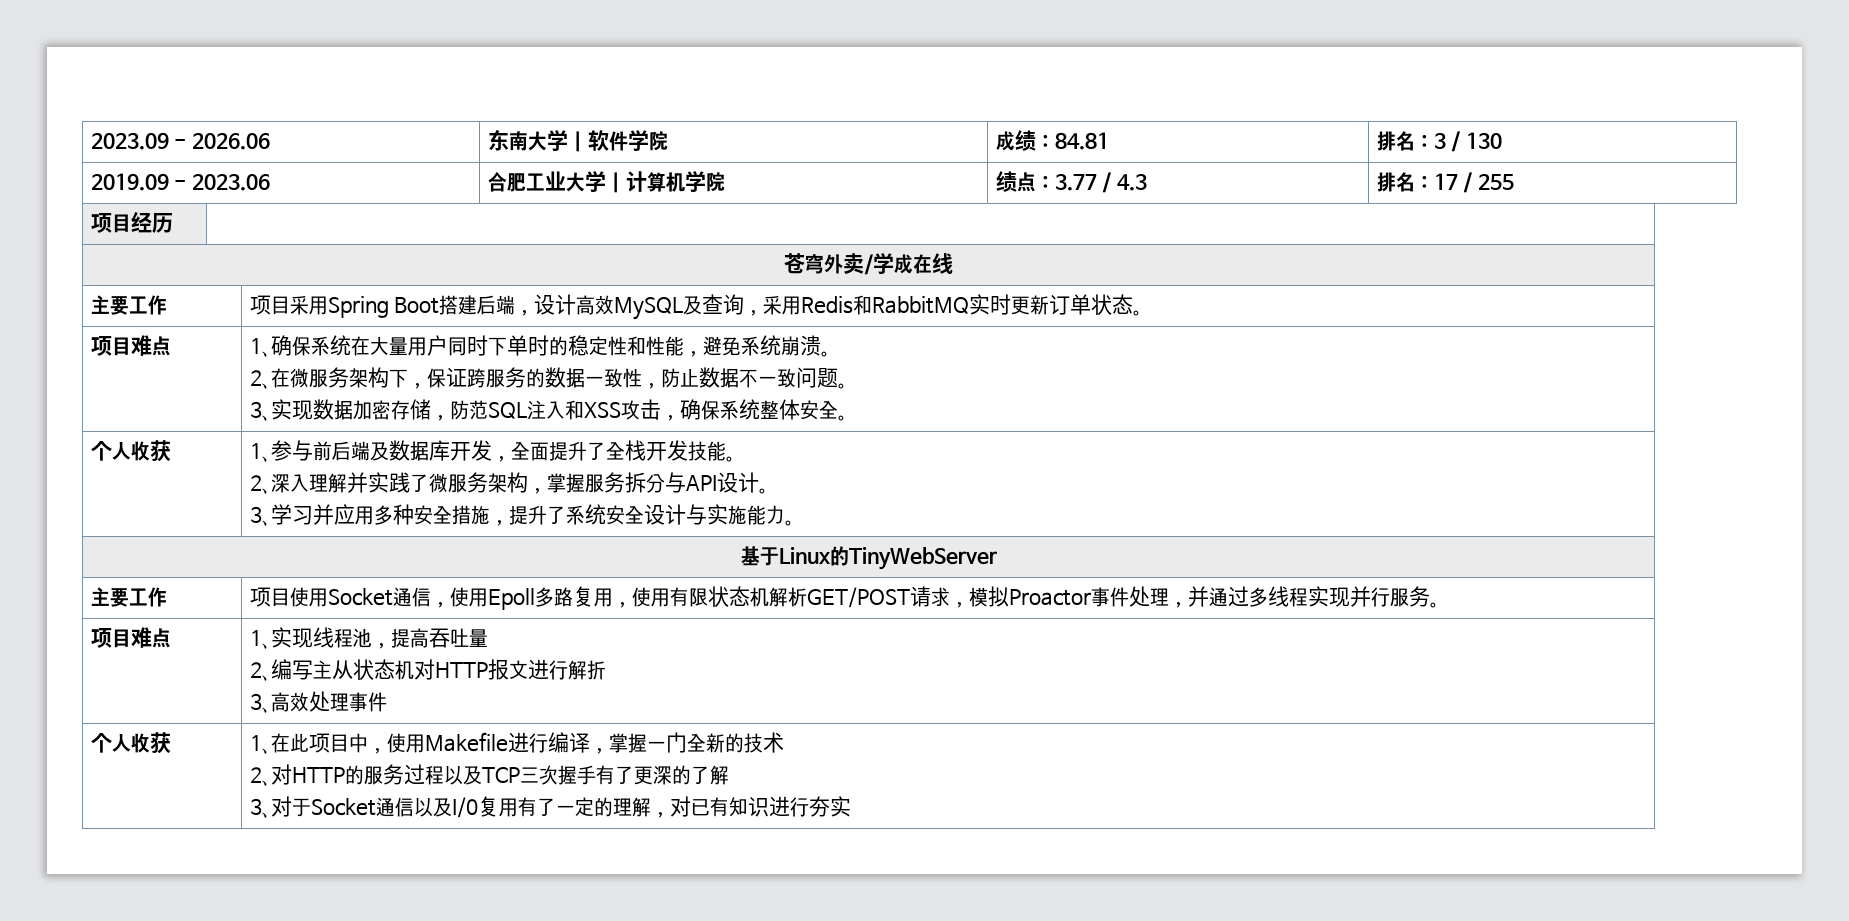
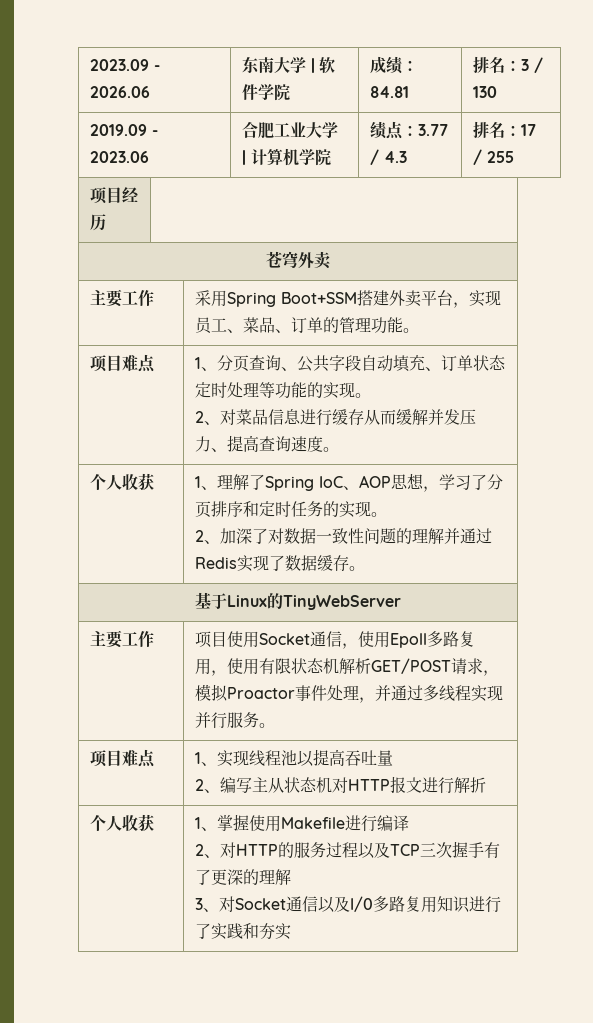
[864,253,953,275] [90,295,167,315] [249,295,290,315] /学成在线 // 主要工作 | 项目 -> [90,289,155,307] // 主要工作 |
[394,294,1143,320] [90,335,171,356] [249,335,830,357] [249,367,847,389] [249,399,847,421] [90,440,171,462] [249,440,735,462] [249,472,768,494] [249,504,785,526] Boot搭建后端，设计高效MySQL及查询，采用Redis和RabbitMQ实时更新订单状态。 // 项目难点 | 1、确保系统在大量用户同时下单时的稳定性和性能，避免系统崩溃。 // 2、在微服务架构下，保证跨服务的数据一致性，防止数据不一致问题。 // 3、实现数据加密存储，防范SQL注入和XSS攻击，确保系统整体安全。 // 个人收获 | 1、参与前后端及数据库开发，全面提升了全栈开发技能。 // 2、深入理解并实践了微服务架构，掌握服务拆分与API设计。 // 3、学习并应用多种安全措施，提升了系统安全设计与实施能力 -> [280,290,501,308] [195,317,420,334] [90,354,156,372] [195,355,507,372] [195,382,372,399] [195,409,477,426] [195,435,340,452] [90,473,155,490] [195,473,503,492] [195,501,388,518] [195,528,493,544] [195,555,350,572] Boot+SSM搭建外卖平台，实现员工、菜品、订单的管理功能。 // 项目难点 | 1、分页查询、公共字段自动填充、订单状态定时处理等功能的实现。 // 2、对菜品信息进行缓存从而缓解并发压力、提高查询速度。 // 个人收获 | 1、理解了Spring IoC、AOP思想，学习了分页排序和定时任务的实现。 // 2、加深了对数据一致性问题的理解并通过Redis实现了数据缓存
[371,643,391,649] ， -> [297,750,315,767] 以
[249,691,387,713] [90,732,171,754] [249,733,387,754] // 3、高效处理事件 // 个人收获 | 1、在此项目中， -> [90,814,155,831] [195,814,250,831] // 个人收获 | 1、掌握
[589,732,784,754] ，掌握一门全新的技术 -> (410, 823) none
[690,766,710,785] 了 -> [259,869,276,884] 理
[291,798,311,817] 于 -> (236, 904) none
[477,796,809,818] 复用有了一定的理解，对已有知识进行 -> [373,896,502,913] [195,923,260,940] 多路复用知识进行了实践和

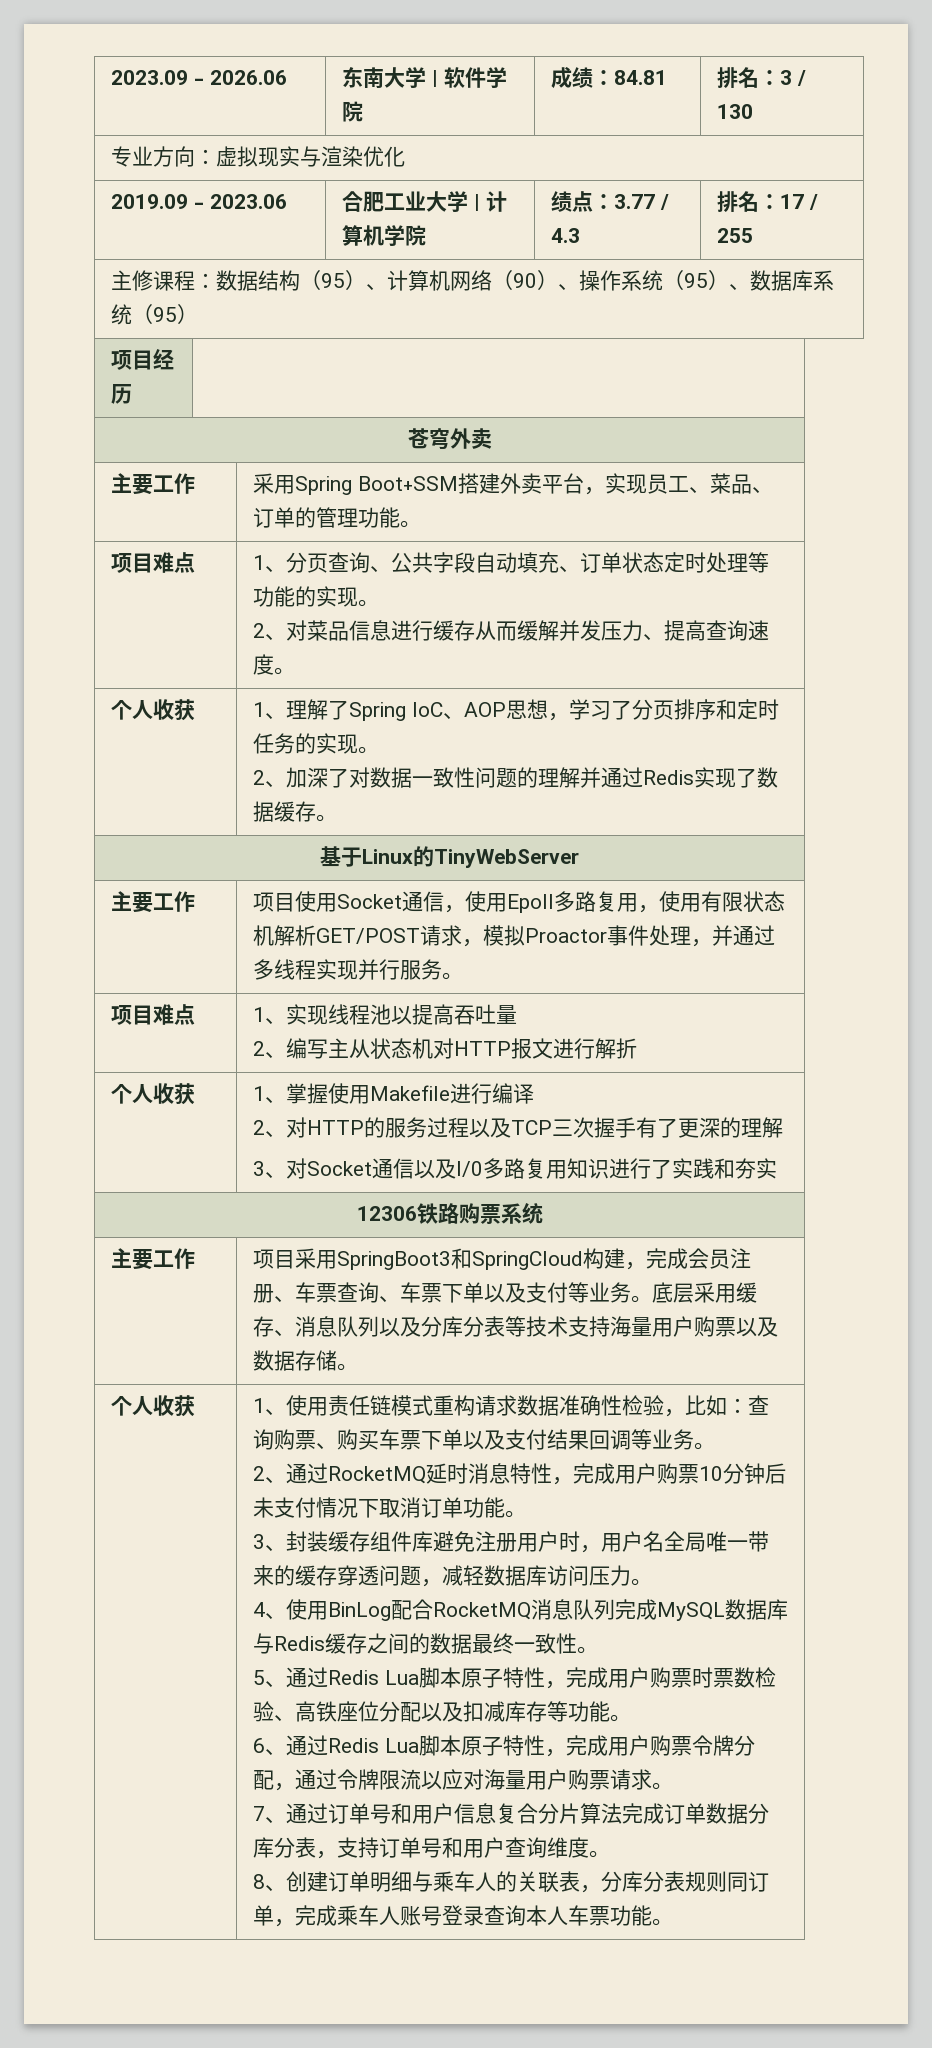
(498, 92) none -> [110,146,405,167] // 专业方向：虚拟现实与渲染优化
(514, 157) none -> [110,270,834,291] [110,304,198,325] // 主修课程：数据结构（95）、计算机网络（90）、操作系统（95）、数据库系统（95）
(292, 931) none -> [356,1202,543,1224] [110,1248,195,1270] [252,1248,751,1270] [252,1282,757,1303] [252,1316,778,1337] [252,1350,358,1371] [110,1395,195,1417] [252,1395,769,1417] [252,1429,715,1450] [252,1463,786,1485] [252,1497,526,1518] [252,1531,769,1553] [252,1565,652,1587] [252,1599,788,1621] [252,1633,598,1654] [252,1667,776,1689] [252,1701,631,1722] [252,1735,755,1757] [252,1769,673,1791] [252,1803,769,1824] [252,1837,610,1859] [252,1871,769,1893] [252,1905,673,1927] // 12306铁路购票系统 // 主要工作 | 项目采用SpringBoot3和SpringCloud构建，完成会员注册、车票查询、车票下单以及支付等业务。底层采用缓存、消息队列以及分库分表等技术支持海量用户购票以及数据存储。 // 个人收获 | 1、使用责任链模式重构请求数据准确性检验，比如：查询购票、购买车票下单以及支付结果回调等业务。 // 2、通过RocketMQ延时消息特性，完成用户购票10分钟后未支付情况下取消订单功能。 // 3、封装缓存组件库避免注册用户时，用户名全局唯一带来的缓存穿透问题，减轻数据库访问压力。 // 4、使用BinLog配合RocketMQ消息队列完成MySQL数据库与Redis缓存之间的数据最终一致性。 // 5、通过Redis Lua脚本原子特性，完成用户购票时票数检验、高铁座位分配以及扣减库存等功能。 // 6、通过Redis Lua脚本原子特性，完成用户购票令牌分配，通过令牌限流以应对海量用户购票请求。 // 7、通过订单号和用户信息复合分片算法完成订单数据分库分表，支持订单号和用户查询维度。 // 8、创建订单明细与乘车人的关联表，分库分表规则同订单，完成乘车人账号登录查询本人车票功能。

